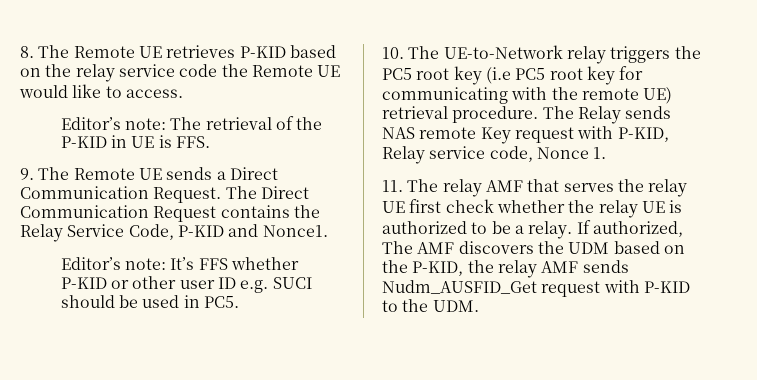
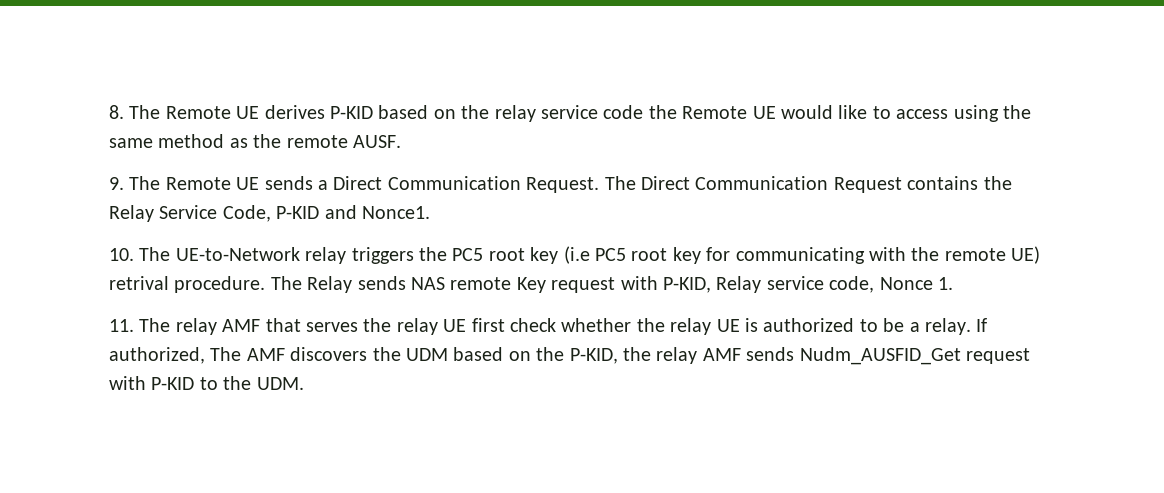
[166,45,236,58] retrieves -> [264,105,325,119] derives
[125,89,183,98] [60,116,323,130] [60,135,210,148] access. // Editor’s note: The retrieval of the P-KID in UE is FFS. -> [896,105,1031,122] [109,134,401,148] access using the same method as the remote AUSF.
[60,257,299,270] [60,276,312,293] [60,295,239,308] // Editor’s note: It’s FFS whether P-KID or other user ID e.g. SUCI should be used in PC5. -> (430, 212) none
[382,106,448,119] retrieval -> [109,276,169,290] retrival

